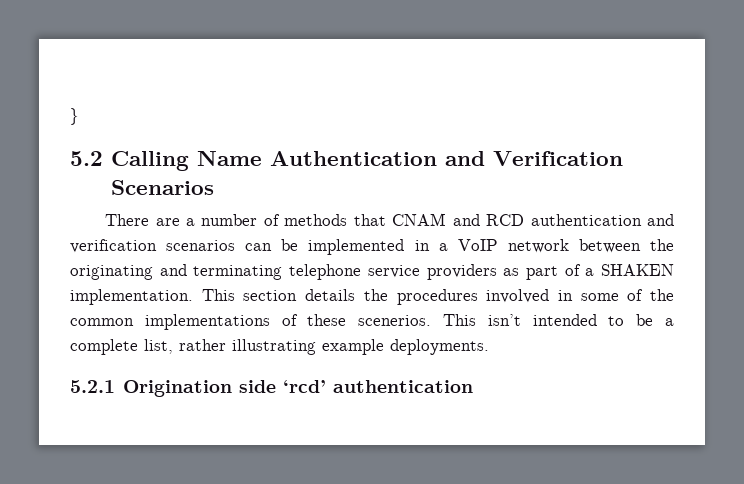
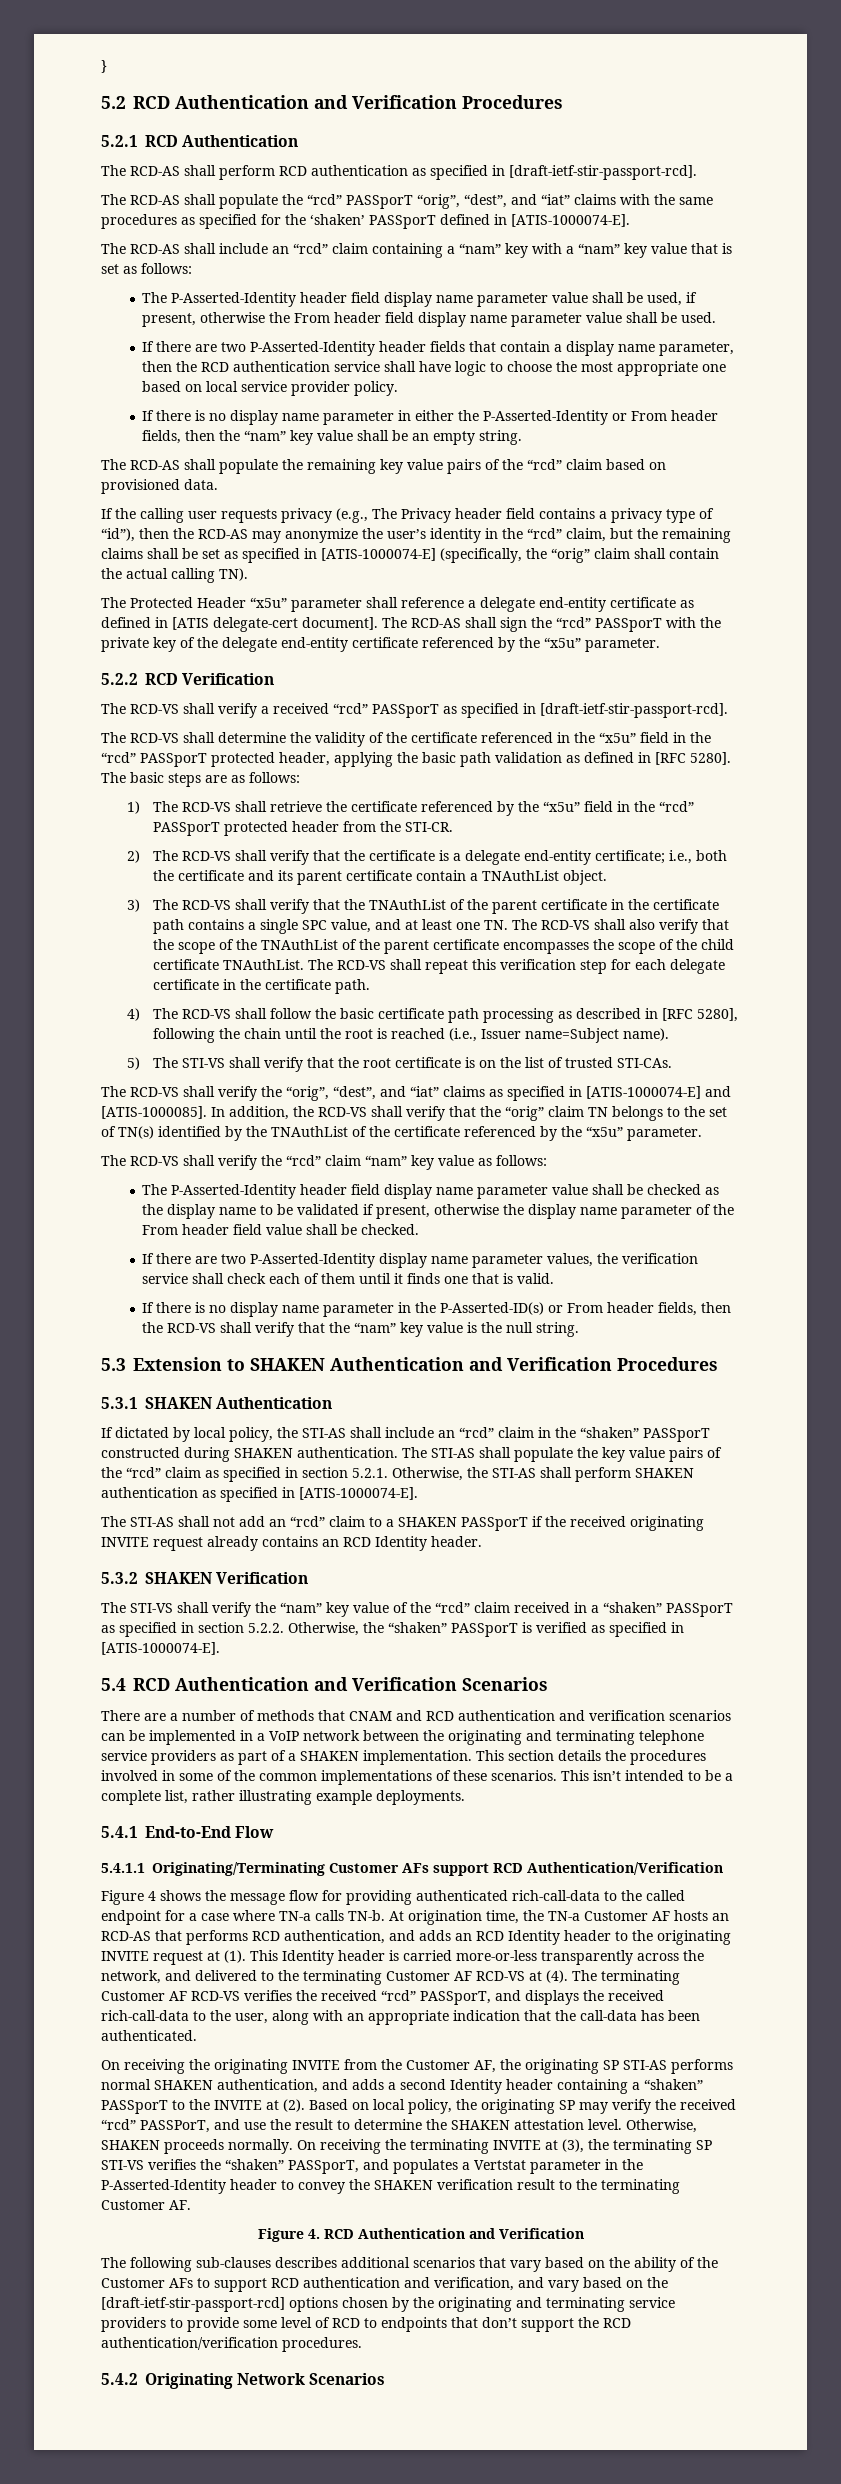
[111,151,263,171] Calling Name -> [133,95,563,109] [101,135,299,147] [101,165,697,180] [101,194,713,209] [101,214,630,229] [101,243,732,258] [101,263,192,274] [142,292,698,307] [142,312,717,327] [142,341,735,356] [142,361,727,376] [142,381,399,396] [142,410,719,425] [142,430,523,445] [101,459,666,474] [101,479,218,494] [101,508,714,523] [101,528,731,543] [101,548,719,563] [101,568,248,583] [101,597,694,612] [101,617,721,632] [101,637,660,652] [101,673,275,685] [101,703,728,718] [101,732,711,747] [101,752,731,767] [101,772,300,787] [126,801,694,816] [152,821,453,836] [126,850,727,865] [152,870,607,885] [126,899,719,914] [152,919,729,934] [152,939,734,954] [152,959,725,974] [152,979,370,994] [126,1008,738,1023] [152,1028,669,1043] [126,1057,672,1072] [101,1086,731,1101] [101,1106,727,1121] [101,1126,702,1141] [101,1155,547,1170] [142,1184,720,1199] [142,1204,735,1219] [142,1224,420,1235] [142,1253,699,1268] [142,1273,555,1284] [142,1302,732,1317] [142,1322,580,1337] [101,1357,718,1371] [101,1397,333,1409] [101,1427,710,1442] [101,1447,722,1462] [101,1467,694,1482] [101,1487,418,1502] [101,1516,704,1531] [101,1536,482,1551] [101,1572,309,1584] [101,1602,733,1617] [101,1622,684,1637] [101,1642,220,1655] [101,1678,170,1691] RCD Authentication and Verification Procedures // 5.2.1 RCD Authentication // The RCD-AS shall perform RCD authentication as specified in [draft-ietf-stir-passport-rcd]. // The RCD-AS shall populate the “rcd” PASSporT “orig”, “dest”, and “iat” claims with the same procedures as specified for the ‘shaken’ PASSporT defined in [ATIS-1000074-E]. // The RCD-AS shall include an “rcd” claim containing a “nam” key with a “nam” key value that is set as follows: // The P-Asserted-Identity header field display name parameter value shall be used, if present, otherwise the From header field display name parameter value shall be used. // If there are two P-Asserted-Identity header fields that contain a display name parameter, then the RCD authentication service shall have logic to choose the most appropriate one based on local service provider policy. // If there is no display name parameter in either the P-Asserted-Identity or From header fields, then the “nam” key value shall be an empty string. // The RCD-AS shall populate the remaining key value pairs of the “rcd” claim based on provisioned data. // If the calling user requests privacy (e.g., The Privacy header field contains a privacy type of “id”), then the RCD-AS may anonymize the user’s identity in the “rcd” claim, but the remaining claims shall be set as specified in [ATIS-1000074-E] (specifically, the “orig” claim shall contain the actual calling TN). // The Protected Header “x5u” parameter shall reference a delegate end-entity certificate as defined in [ATIS delegate-cert document]. The RCD-AS shall sign the “rcd” PASSporT with the private key of the delegate end-entity certificate referenced by the “x5u” parameter. // 5.2.2 RCD Verification // The RCD-VS shall verify a received “rcd” PASSporT as specified in [draft-ietf-stir-passport-rcd]. // The RCD-VS shall determine the validity of the certificate referenced in the “x5u” field in the “rcd” PASSporT protected header, applying the basic path validation as defined in [RFC 5280]. The basic steps are as follows: // 1) The RCD-VS shall retrieve the certificate referenced by the “x5u” field in the “rcd” PASSporT protected header from the STI-CR. // 2) The RCD-VS shall verify that the certificate is a delegate end-entity certificate; i.e., both the certificate and its parent certificate contain a TNAuthList object. // 3) The RCD-VS shall verify that the TNAuthList of the parent certificate in the certificate path contains a single SPC value, and at least one TN. The RCD-VS shall also verify that the scope of the TNAuthList of the parent certificate encompasses the scope of the child certificate TNAuthList. The RCD-VS shall repeat this verification step for each delegate certificate in the certificate path. // 4) The RCD-VS shall follow the basic certificate path processing as described in [RFC 5280], following the chain until the root is reached (i.e., Issuer name=Subject name). // 5) The STI-VS shall verify that the root certificate is on the list of trusted STI-CAs. // The RCD-VS shall verify the “orig”, “dest”, and “iat” claims as specified in [ATIS-1000074-E] and [ATIS-1000085]. In addition, the RCD-VS shall verify that the “orig” claim TN belongs to the set of TN(s) identified by the TNAuthList of the certificate referenced by the “x5u” parameter. // The RCD-VS shall verify the “rcd” claim “nam” key value as follows: // The P-Asserted-Identity header field display name parameter value shall be checked as the display name to be validated if present, otherwise the display name parameter of the From header field value shall be checked. // If there are two P-Asserted-Identity display name parameter values, the verification service shall check each of them until it finds one that is valid. // If there is no display name parameter in the P-Asserted-ID(s) or From header fields, then the RCD-VS shall verify that the “nam” key value is the null string. // 5.3 Extension to SHAKEN Authentication and Verification Procedures // 5.3.1 SHAKEN Authentication // If dictated by local policy, the STI-AS shall include an “rcd” claim in the “shaken” PASSporT constructed during SHAKEN authentication. The STI-AS shall populate the key value pairs of the “rcd” claim as specified in section 5.2.1. Otherwise, the STI-AS shall perform SHAKEN authentication as specified in [ATIS-1000074-E]. // The STI-AS shall not add an “rcd” claim to a SHAKEN PASSporT if the received originating INVITE request already contains an RCD Identity header. // 5.3.2 SHAKEN Verification // The STI-VS shall verify the “nam” key value of the “rcd” claim received in a “shaken” PASSporT as specified in section 5.2.2. Otherwise, the “shaken” PASSporT is verified as specified in [ATIS-1000074-E]. // 5.4 RCD
[358,315,432,326] scenerios. -> [491,1770,557,1781] scenarios.
[70,380,474,397] 5.2.1 Origination side ‘rcd’ authentication -> [101,1826,275,1838] [101,1862,723,1876] [101,1890,685,1905] [101,1910,729,1925] [101,1930,731,1945] [101,1950,704,1965] [101,1970,680,1985] [101,1990,664,2005] [101,2010,700,2025] [101,2030,197,2041] [101,2059,733,2074] [101,2079,703,2094] [101,2099,736,2114] [101,2119,697,2133] [101,2139,712,2154] [101,2159,643,2174] [101,2179,680,2194] [101,2200,191,2210] [257,2228,584,2242] [101,2257,718,2272] [101,2277,668,2292] [101,2297,675,2312] [101,2317,631,2332] [101,2337,362,2352] [101,2373,386,2389] 5.4.1 End-to-End Flow // 5.4.1.1 Originating/Terminating Customer AFs support RCD Authentication/Verification // Figure 4 shows the message flow for providing authenticated rich-call-data to the called endpoint for a case where TN-a calls TN-b. At origination time, the TN-a Customer AF hosts an RCD-AS that performs RCD authentication, and adds an RCD Identity header to the originating INVITE request at (1). This Identity header is carried more-or-less transparently across the network, and delivered to the terminating Customer AF RCD-VS at (4). The terminating Customer AF RCD-VS verifies the received “rcd” PASSporT, and displays the received rich-call-data to the user, along with an appropriate indication that the call-data has been authenticated. // On receiving the originating INVITE from the Customer AF, the originating SP STI-AS performs normal SHAKEN authentication, and adds a second Identity header containing a “shaken” PASSporT to the INVITE at (2). Based on local policy, the originating SP may verify the received “rcd” PASSPorT, and use the result to determine the SHAKEN attestation level. Otherwise, SHAKEN proceeds normally. On receiving the terminating INVITE at (3), the terminating SP STI-VS verifies the “shaken” PASSporT, and populates a Vertstat parameter in the P-Asserted-Identity header to convey the SHAKEN verification result to the terminating Customer AF. // Figure 4. RCD Authentication and Verification // The following sub-clauses describes additional scenarios that vary based on the ability of the Customer AFs to support RCD authentication and verification, and vary based on the [draft-ietf-stir-passport-rcd] options chosen by the originating and terminating service providers to provide some level of RCD to endpoints that don’t support the RCD authentication/verification procedures. // 5.4.2 Originating Network Scenarios

